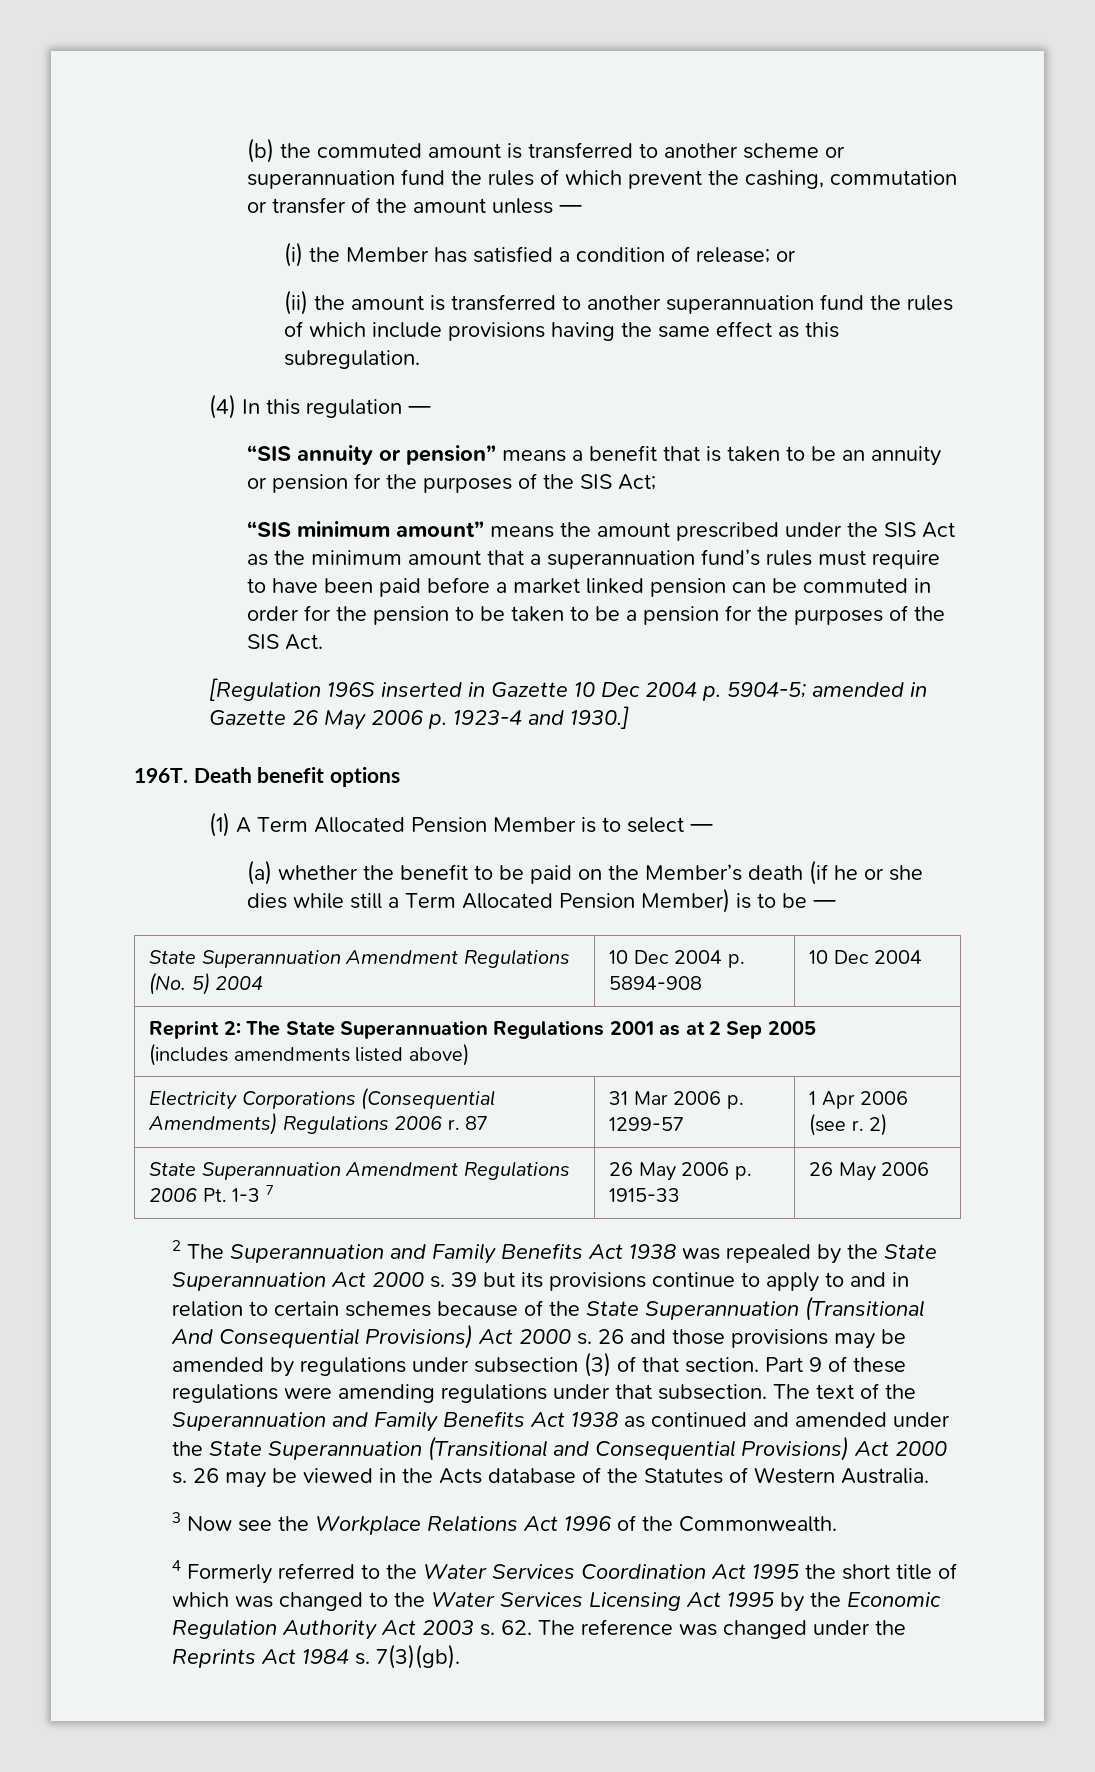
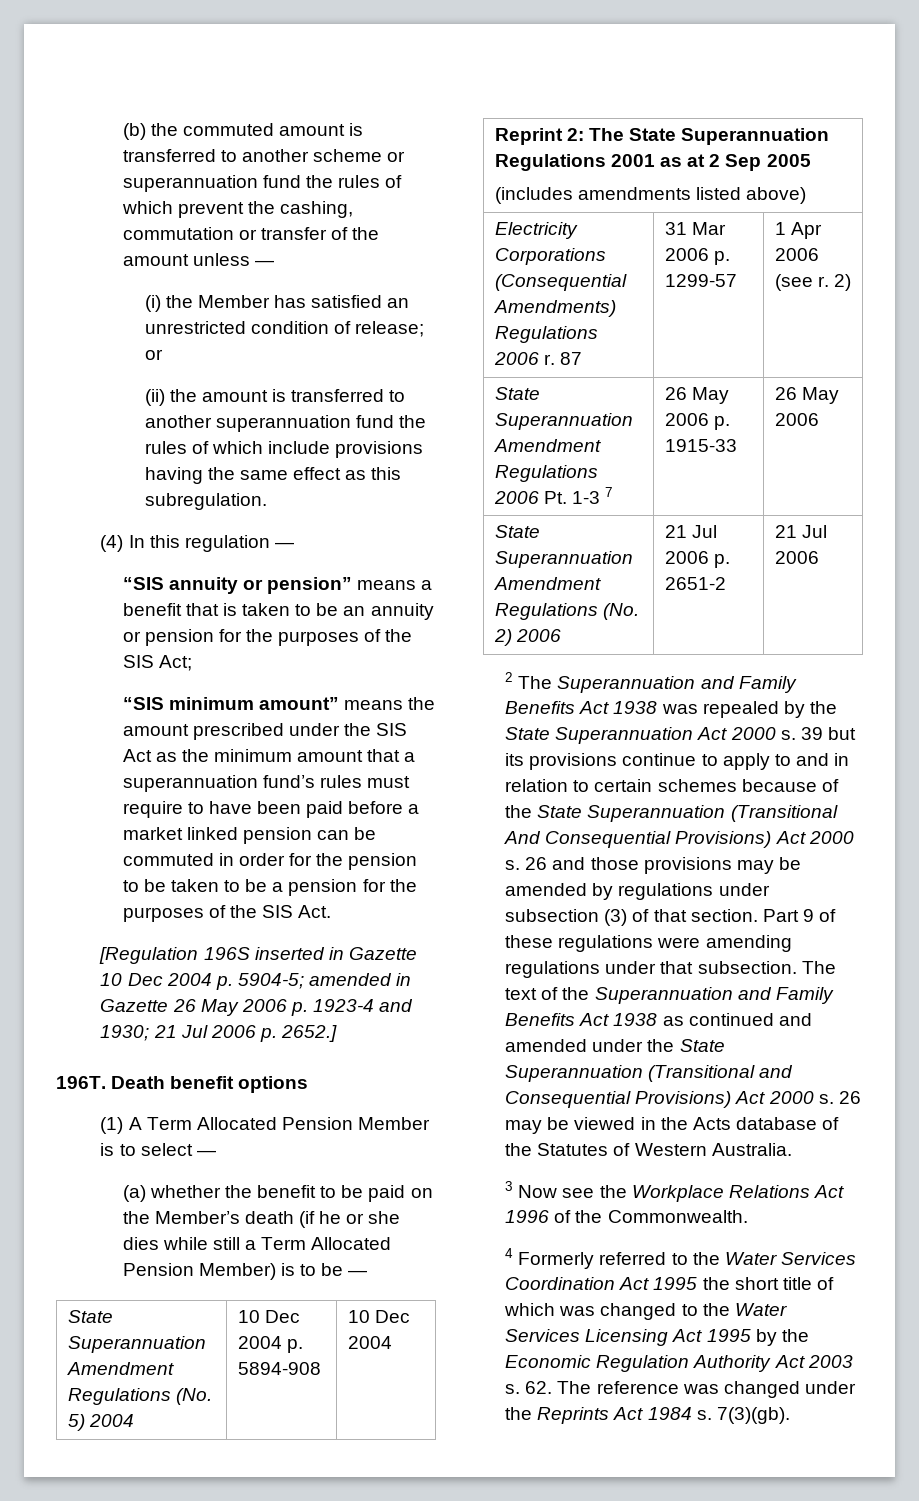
[559,251,571,262] a -> [387,298,410,308] [144,321,246,334] an unrestricted
[570,706,630,729] 1930.] -> [100,1025,338,1042] 1930; 21 Jul 2006 p. 2652.]
(930, 1169) none -> [494,525,540,538] [494,551,633,568] [493,577,601,590] [494,603,639,620] [493,629,561,646] [664,525,717,538] [664,551,730,568] [664,577,726,590] [774,525,827,538] [774,551,819,564] // State Superannuation Amendment Regulations (No. 2) 2006 | 21 Jul 2006 p. 2651-2 | 21 Jul 2006

